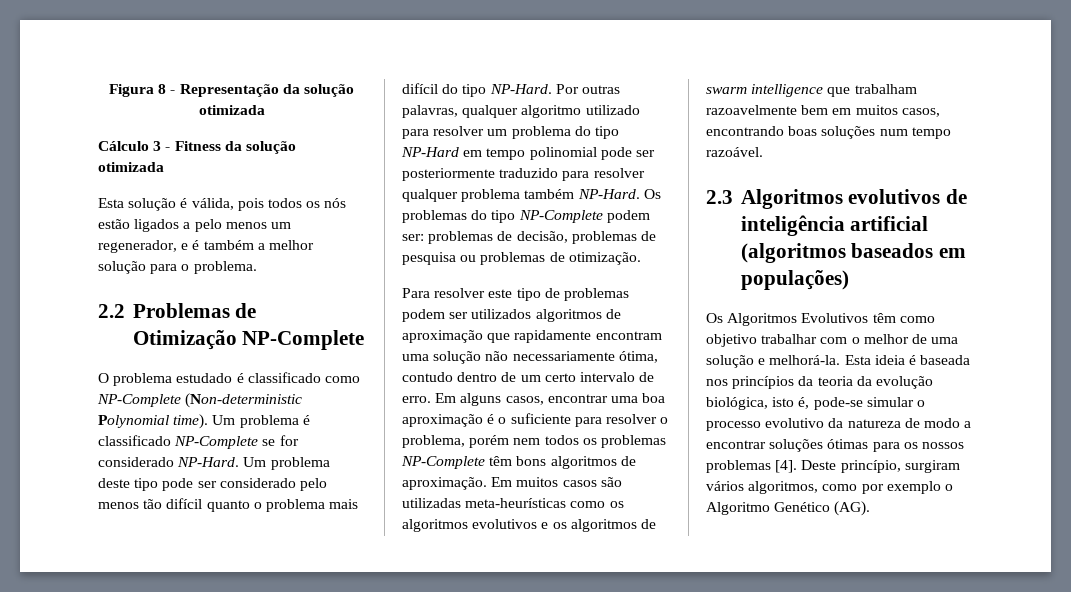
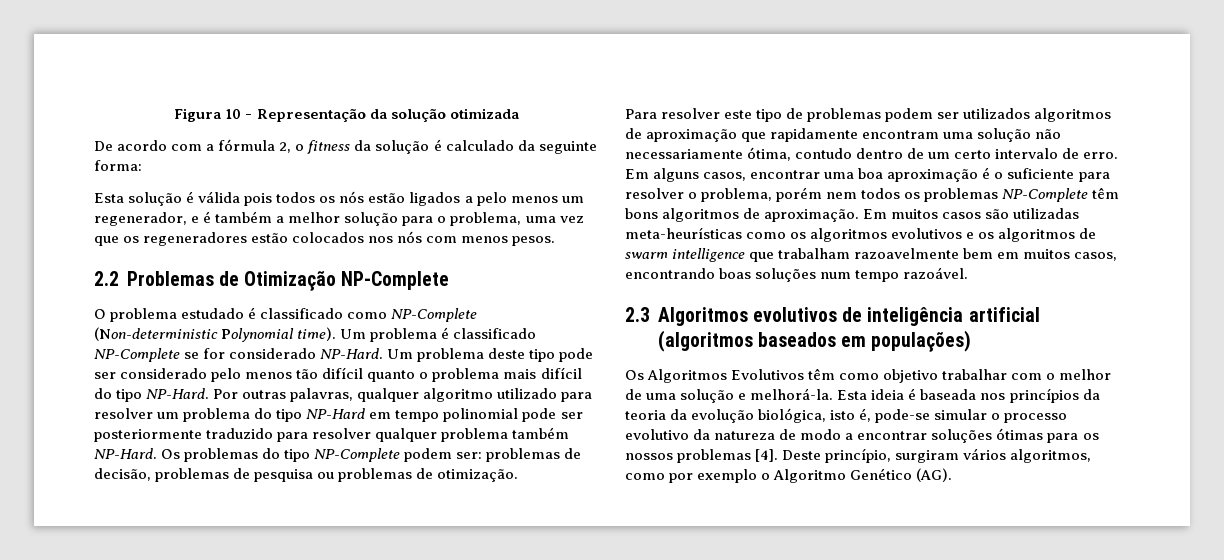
[158,84,167,94] 8 -> [225,109,242,119] 10
[98,141,296,154] [98,162,164,172] Cálculo 3 - Fitness da solução otimizada -> [94,139,597,154] [94,160,142,171] De acordo com a fórmula 2, o fitness da solução é calculado da seguinte forma:
[191,198,234,210] válida, -> [198,191,241,203] válida
[193,261,257,274] problema. -> [450,212,584,226] [94,231,556,246] problema, uma vez que os regeneradores estão colocados nos nós com menos pesos.

